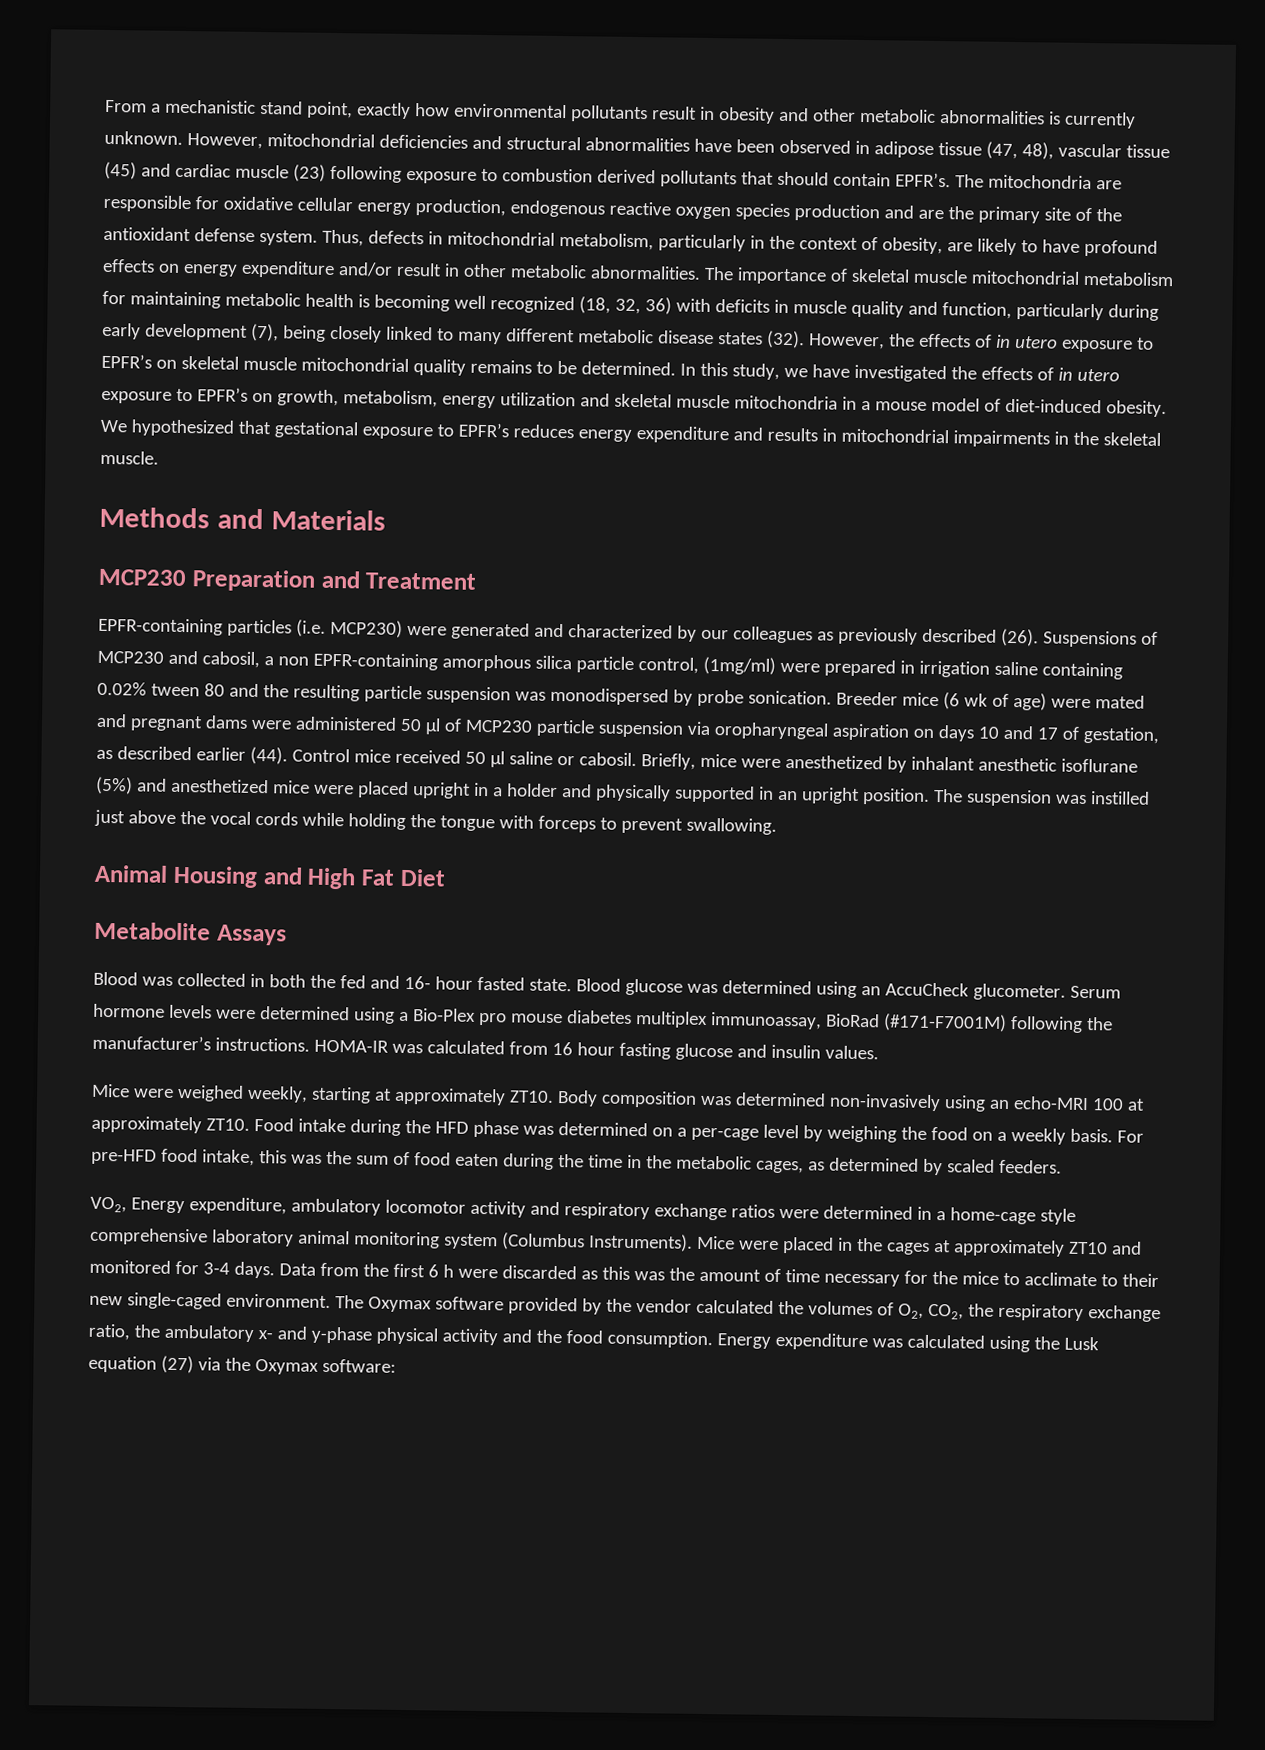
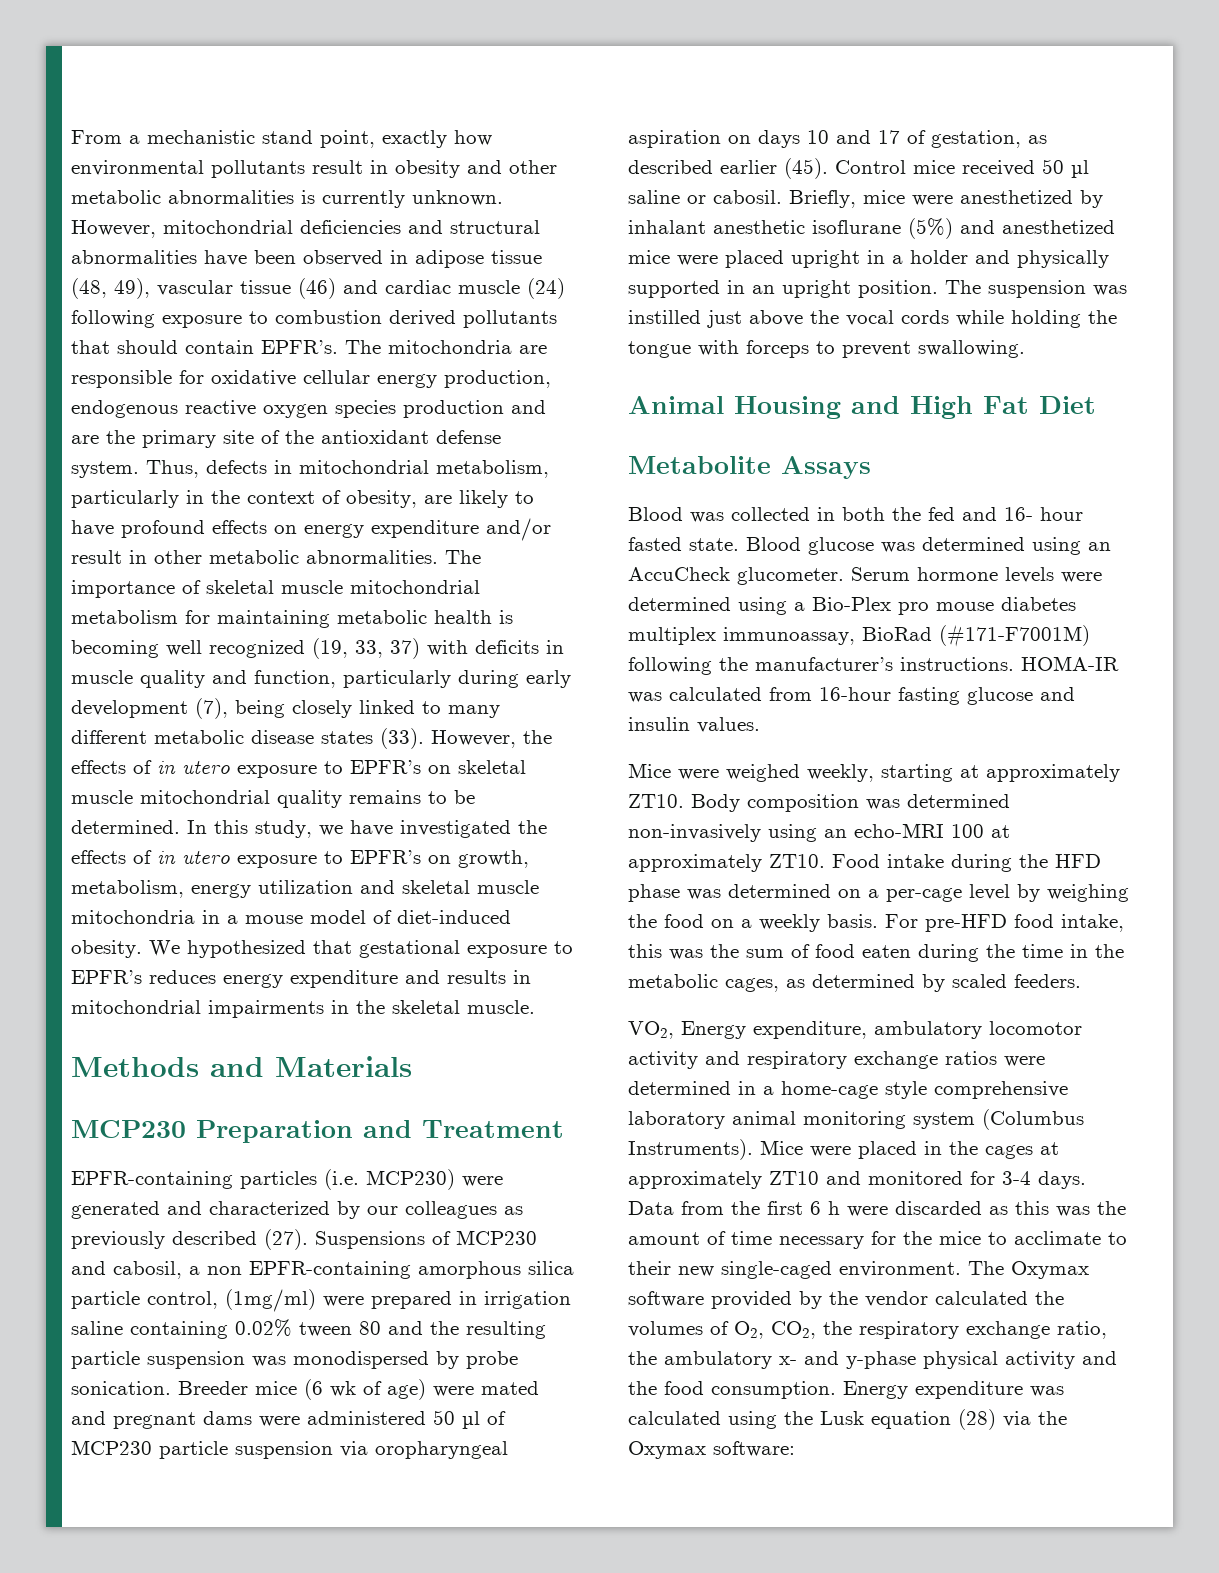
[985,141,1054,160] (47, 48), -> [71,278,150,299] (48, 49),
[104,161,137,180] (45) -> [298,278,336,299] (46)
[292,164,326,182] (23) -> [527,278,565,299] (24)
[578,296,672,315] (18, 32, 36) -> [312,638,420,659] (19, 33, 37)
[766,330,805,349] (32). -> [380,728,424,749] (33).
[1000,628,1039,647] (26). -> [264,1229,308,1250] (27).
[249,746,288,765] (44). -> [784,158,828,179] (45).
[551,1041,615,1056] 16 hour -> [819,687,891,701] 16-hour
[160,1355,194,1374] (27) -> [958,1409,996,1430] (28)

